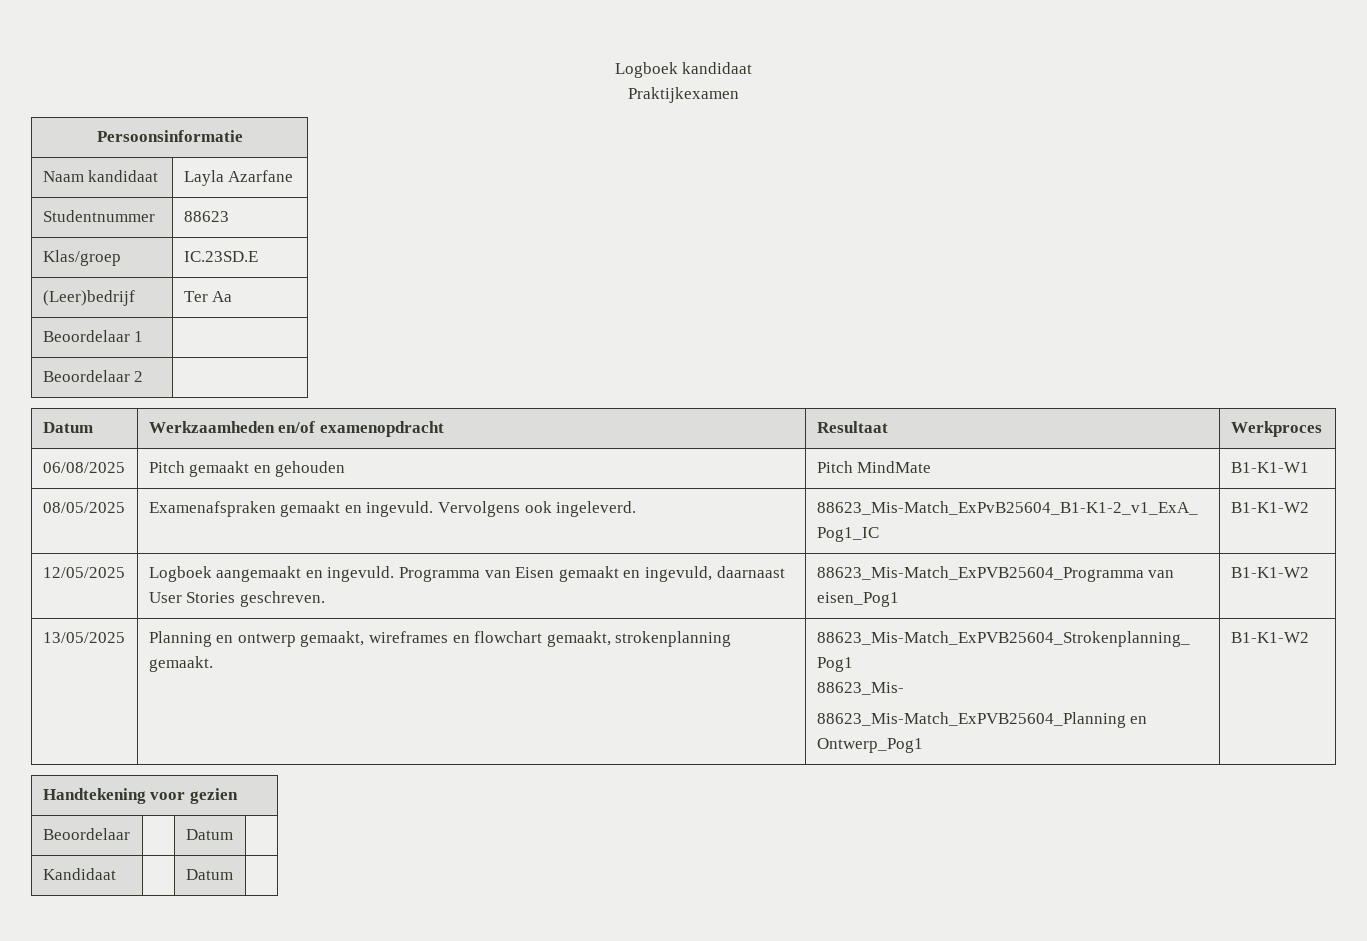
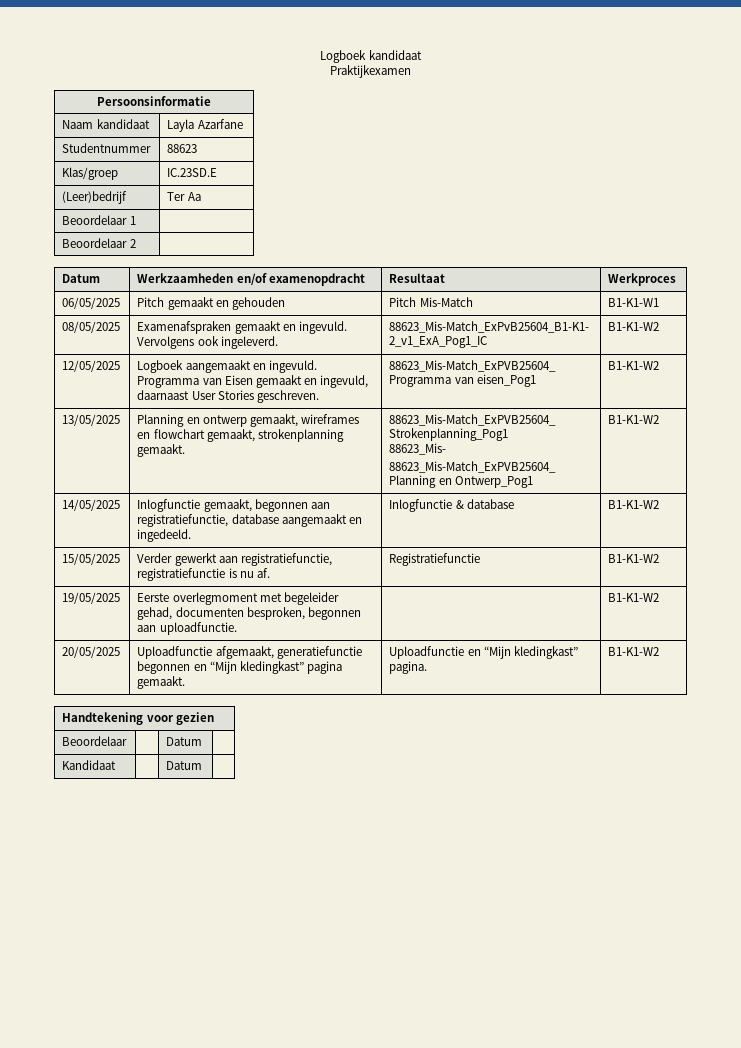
[42,462,125,473] 06/08/2025 -> [62,297,121,309] 06/05/2025
[857,461,932,473] MindMate -> [419,297,473,307] Mis-Match
(1309, 637) none -> [62,499,121,511] [137,499,330,512] [137,514,362,527] [137,529,192,542] [389,499,514,512] [608,500,660,509] [62,553,121,565] [137,553,332,566] [137,568,270,581] [389,553,481,566] [608,554,660,563] [62,592,121,604] [137,592,339,605] [137,607,361,620] [137,622,237,635] [608,593,660,602] [62,646,121,658] [137,646,362,659] [137,661,342,674] [137,676,186,689] [389,646,578,659] [389,661,428,674] [608,647,660,656] // 14/05/2025 | Inlogfunctie gemaakt, begonnen aan registratiefunctie, database aangemaakt en ingedeeld. | Inlogfunctie & database | B1-K1-W2 // 15/05/2025 | Verder gewerkt aan registratiefunctie, registratiefunctie is nu af. | Registratiefunctie | B1-K1-W2 // 19/05/2025 | Eerste overlegmoment met begeleider gehad, documenten besproken, begonnen aan uploadfunctie. | | B1-K1-W2 // 20/05/2025 | Uploadfunctie afgemaakt, generatiefunctie begonnen en “Mijn kledingkast” pagina gemaakt. | Uploadfunctie en “Mijn kledingkast” pagina. | B1-K1-W2

